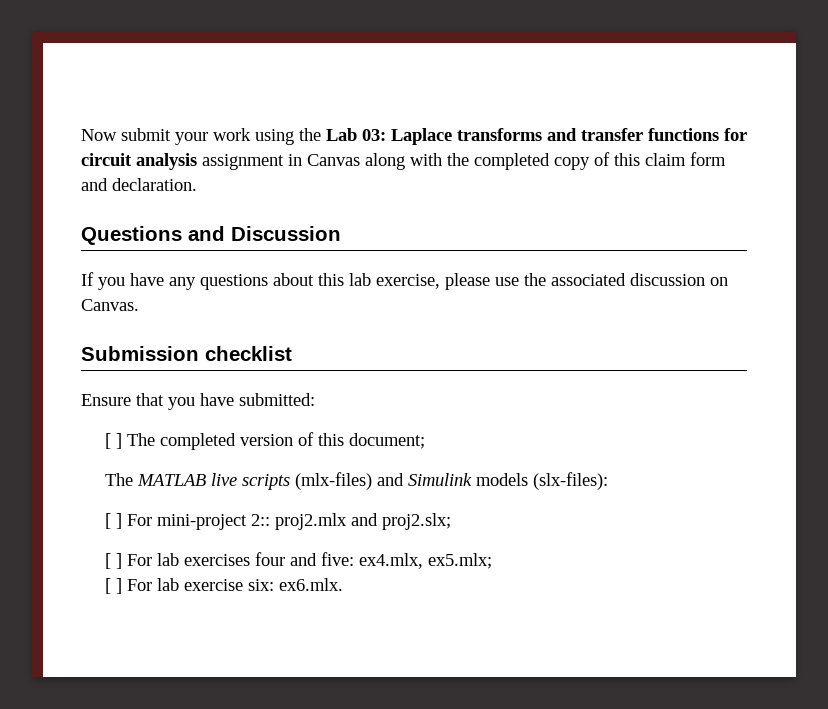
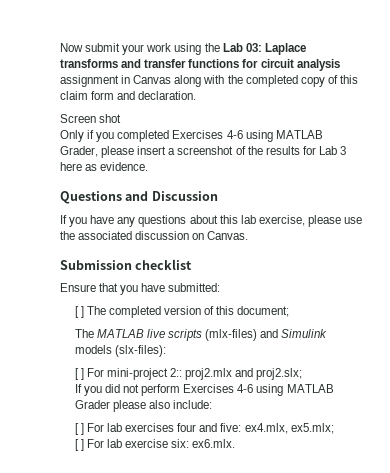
(197, 184) none -> [60,114,122,123] [60,130,323,142] [60,146,347,158] [60,162,149,171] // Screen shot // Only if you completed Exercises 4-6 using MATLAB Grader, please insert a screenshot of the results for Lab 3 here as evidence.
(451, 521) none -> [74,384,334,396] [74,400,213,412] // If you did not perform Exercises 4-6 using MATLAB Grader please also include:

